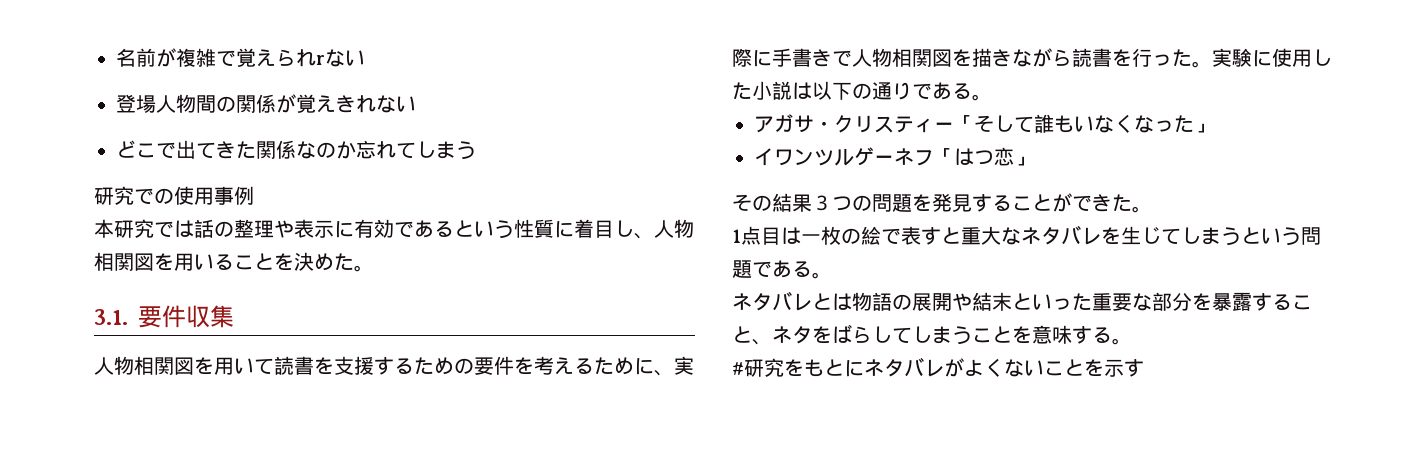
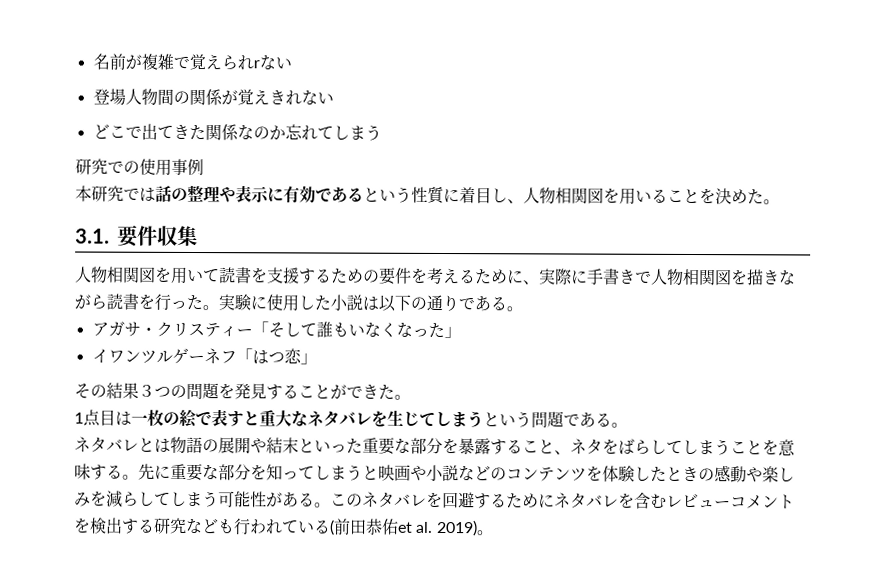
[732,357,1144,377] // #研究をもとにネタバレがよくないことを示す -> [138,463,795,483] [74,490,795,510] [73,517,494,537] 先に重要な部分を知ってしまうと映画や小説などのコンテンツを体験したときの感動や楽しみを減らしてしまう可能性がある。このネタバレを回避するためにネタバレを含むレビューコメントを検出する研究なども行われている(前田恭佑et al. 2019)。

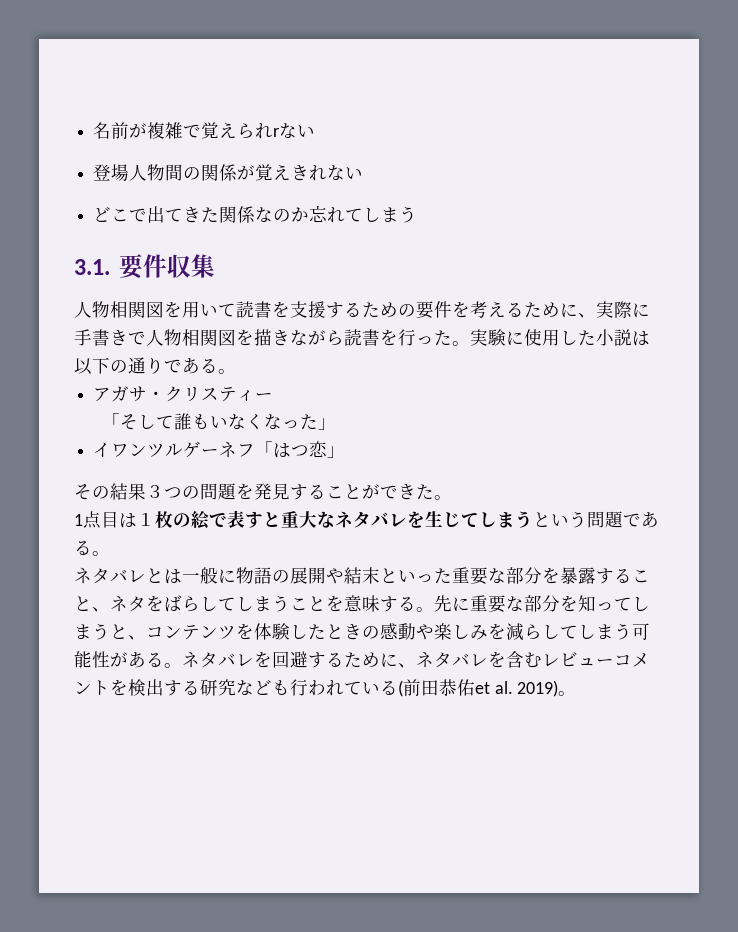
[75,158,204,176] [75,184,780,205] // 研究での使用事例 // 本研究では話の整理や表示に有効であるという性質に着目し、人物相関図を用いることを決めた。 -> (418, 214) none
(253, 332) none -> (274, 396) //
[131,414,148,424] 一 -> [137,513,155,526] １
(171, 445) none -> [182,567,236,584] 一般に
[378,464,507,482] 映画や小説などの -> [128,635,146,640] 、
[330,493,363,507] この -> (182, 665) none
(555, 500) none -> [398,663,416,668] 、

